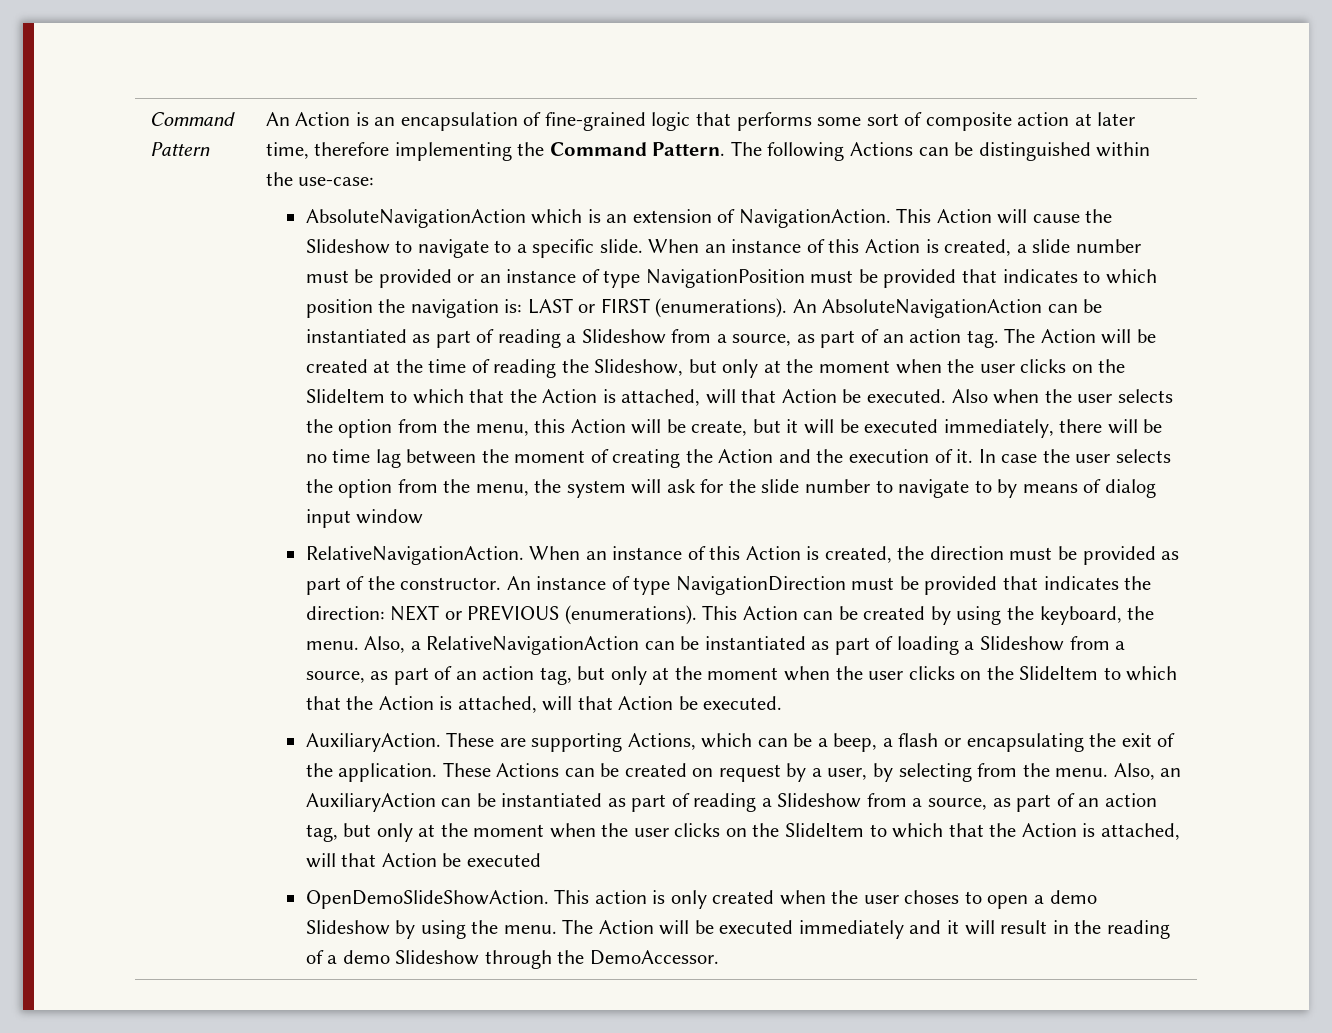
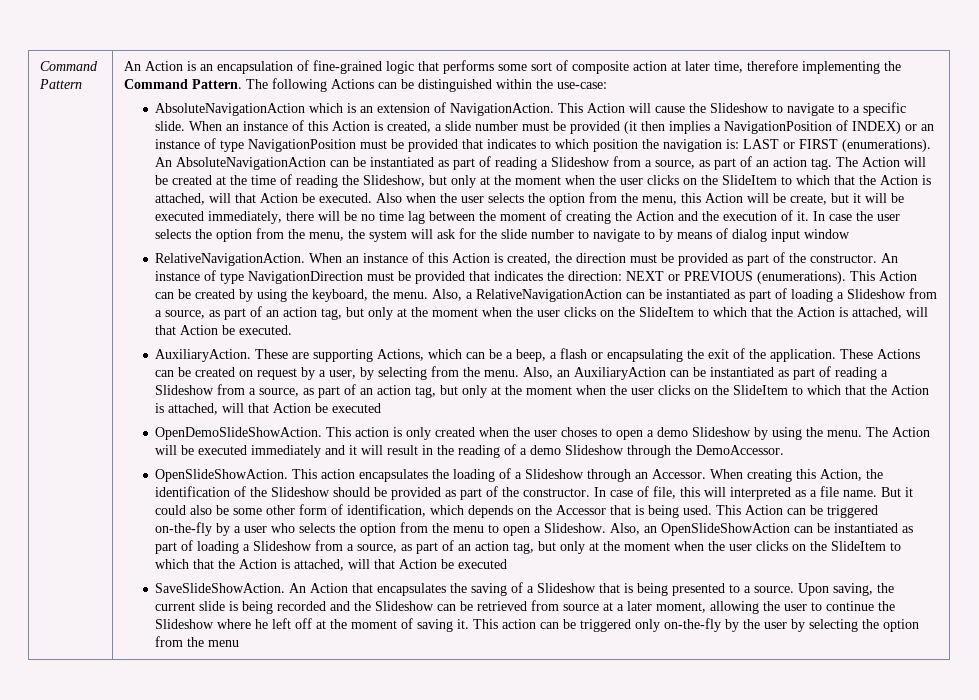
(452, 278) none -> [624,120,902,134] (it then implies a NavigationPosition of INDEX)
(719, 957) none -> [155,468,884,482] [155,486,914,500] [155,504,879,518] [155,522,914,536] [155,540,902,554] [155,559,508,571] [155,582,895,596] [155,600,896,614] [155,618,920,632] [155,636,240,647] // OpenSlideShowAction. This action encapsulates the loading of a Slideshow through an Accessor. When creating this Action, the identification of the Slideshow should be provided as part of the constructor. In case of file, this will interpreted as a file name. But it could also be some other form of identification, which depends on the Accessor that is being used. This Action can be triggered on-the-fly by a user who selects the option from the menu to open a Slideshow. Also, an OpenSlideShowAction can be instantiated as part of loading a Slideshow from a source, as part of an action tag, but only at the moment when the user clicks on the SlideItem to which that the Action is attached, will that Action be executed // SaveSlideShowAction. An Action that encapsulates the saving of a Slideshow that is being presented to a source. Upon saving, the current slide is being recorded and the Slideshow can be retrieved from source at a later moment, allowing the user to continue the Slideshow where he left off at the moment of saving it. This action can be triggered only on-the-fly by the user by selecting the option from the menu

